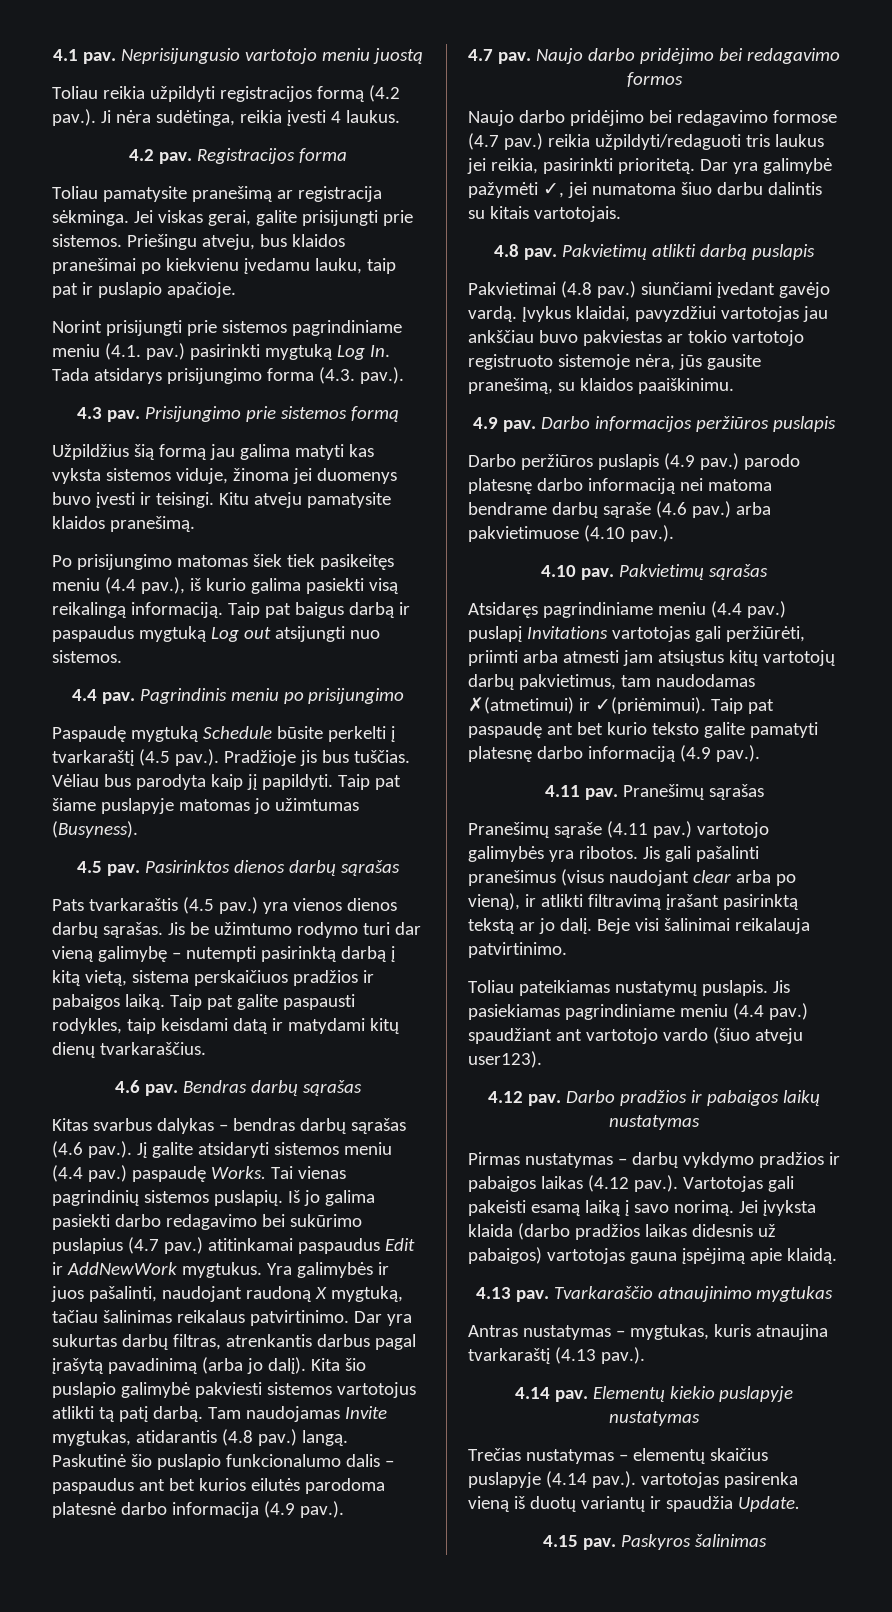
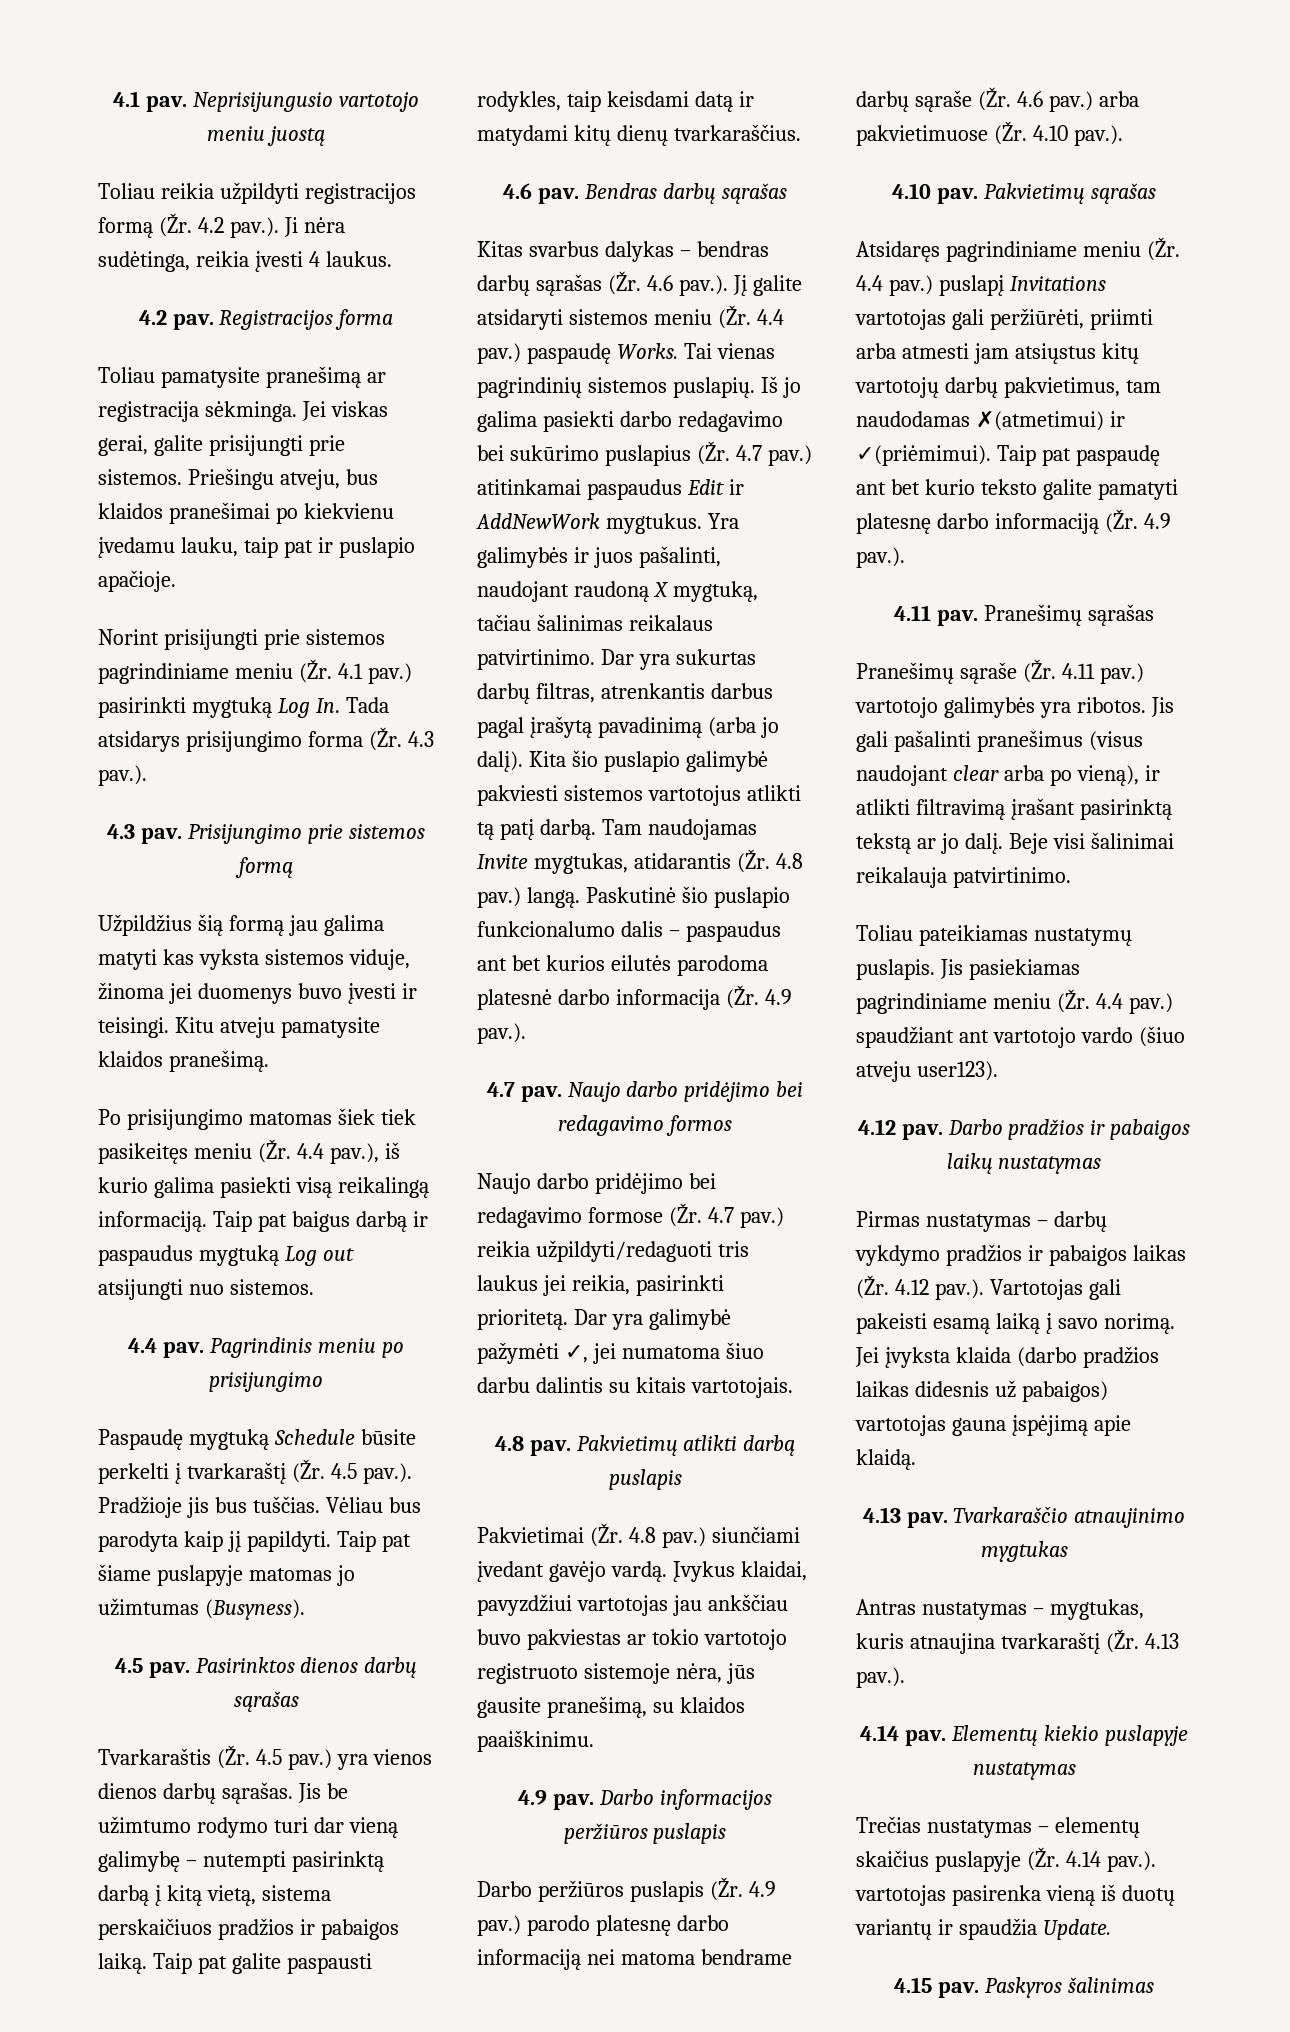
[368,85,400,102] (4.2 -> [158,213,224,237] (Žr. 4.2
[104,343,141,360] (4.1. -> [298,659,363,683] (Žr. 4.1
[318,367,355,384] (4.3. -> [368,727,434,751] (Žr. 4.3
[104,577,136,594] (4.4 -> [257,1139,324,1163] (Žr. 4.4
[138,749,170,766] (4.5 -> [291,1459,357,1483] (Žr. 4.5
[52,897,214,914] Pats tvarkaraštis (4.5 -> [98,1745,282,1769] Tvarkaraštis (Žr. 4.5
[52,1141,83,1158] (4.6 -> [607,271,673,295] (Žr. 4.6
[52,1165,83,1182] (4.4 -> [717,305,784,329] (Žr. 4.4
[127,1237,159,1254] (4.7 -> [696,441,762,465] (Žr. 4.7
[221,1429,253,1446] (4.8 -> [736,849,803,873] (Žr. 4.8
[263,1501,295,1518] (4.9 -> [725,985,792,1009] (Žr. 4.9
[468,133,499,150] (4.7 -> [668,1203,734,1227] (Žr. 4.7
[560,281,592,298] (4.8 -> [589,1523,656,1547] (Žr. 4.8
[663,453,695,470] (4.9 -> [709,1877,776,1901] (Žr. 4.9
[655,501,687,518] (4.6 -> [977,87,1043,111] (Žr. 4.6
[583,525,625,542] (4.10 -> [993,121,1068,145] (Žr. 4.10
[710,601,742,618] (4.4 -> [1146,237,1180,261] [856,275,883,291] (Žr. 4.4
[679,745,711,762] (4.9 -> [1104,509,1171,533] (Žr. 4.9
[606,821,648,838] (4.11 -> [1022,659,1095,683] (Žr. 4.11
[732,1003,764,1020] (4.4 -> [1056,989,1123,1013] (Žr. 4.4
[587,1175,629,1192] (4.12 -> [856,1275,929,1299] (Žr. 4.12
[554,1347,596,1364] (4.13 -> [1105,1629,1179,1653] (Žr. 4.13
[545,1471,587,1488] (4.14 -> [1026,1847,1101,1871] (Žr. 4.14

